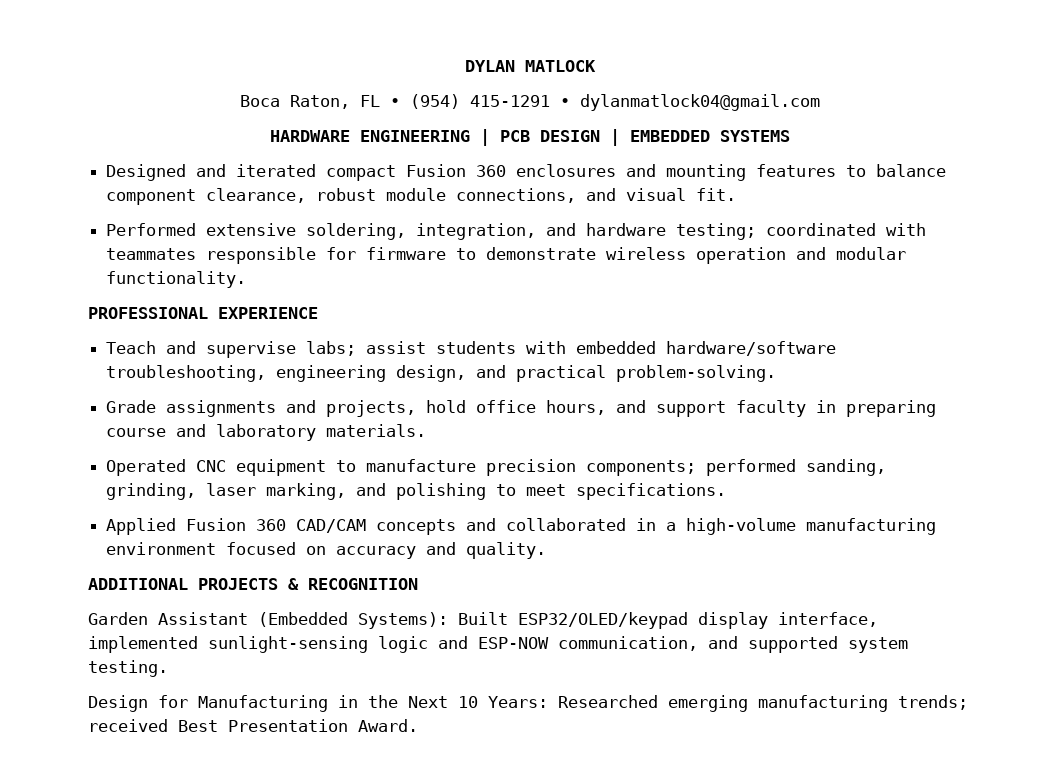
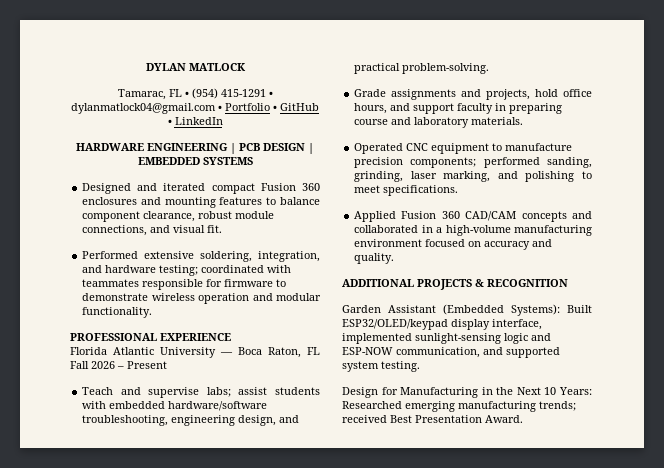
[240,95,350,109] Boca Raton, -> [117,89,166,100] Tamarac,
(820, 102) none -> [218,103,319,111] [167,117,223,125] • Portfolio • GitHub • LinkedIn
(318, 313) none -> [70,347,320,358] [70,361,167,369] // Florida Atlantic University — Boca Raton, FL Fall 2026 – Present

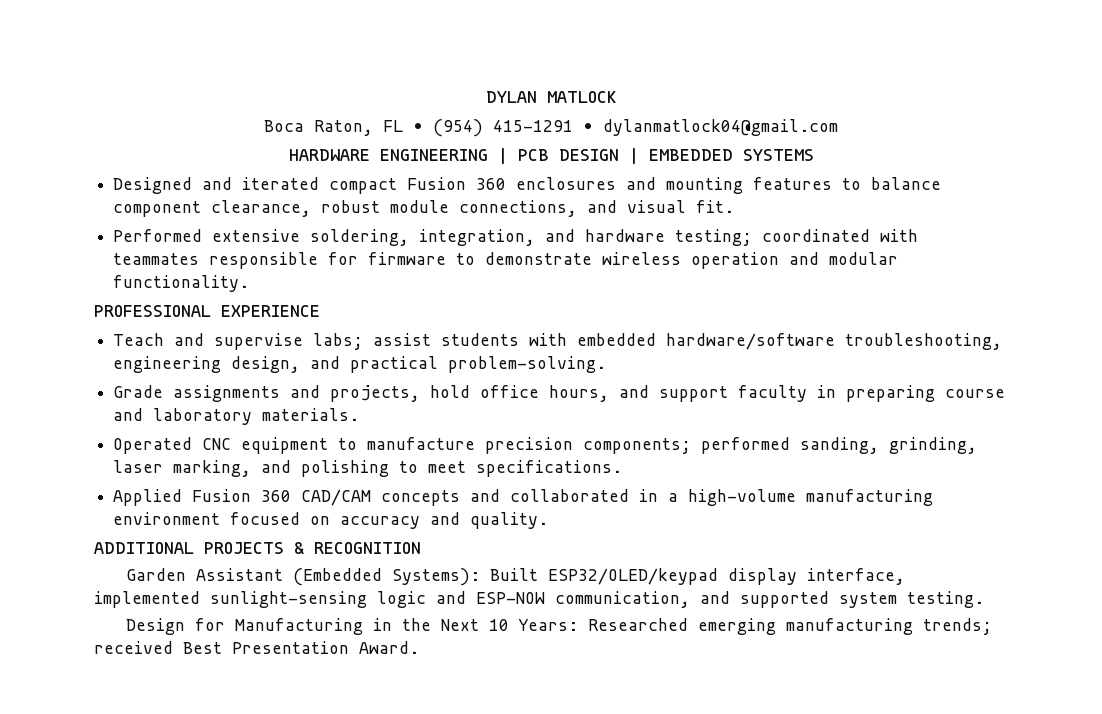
[117,89,166,100] Tamarac, -> [264,120,373,136] Boca Raton,
[218,103,319,111] [167,117,223,125] • Portfolio • GitHub • LinkedIn -> (838, 127) none
[70,347,320,358] [70,361,167,369] // Florida Atlantic University — Boca Raton, FL Fall 2026 – Present -> (320, 311) none

